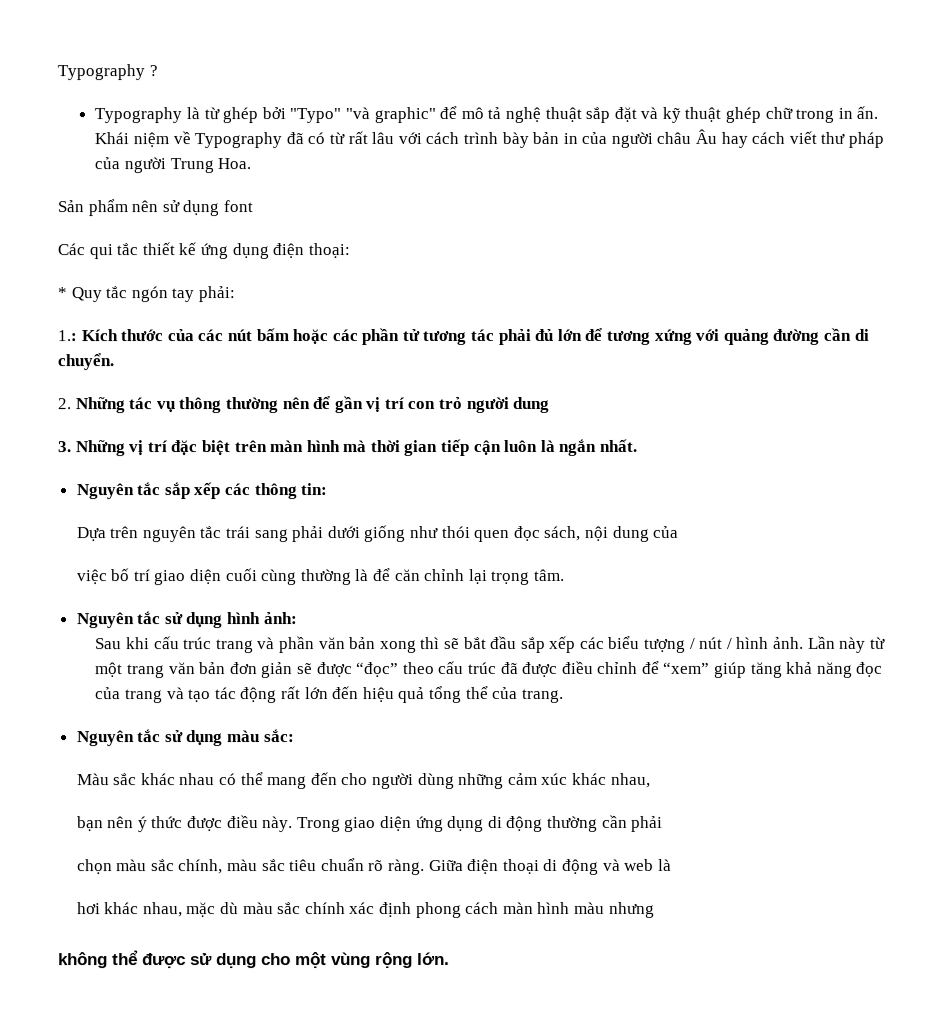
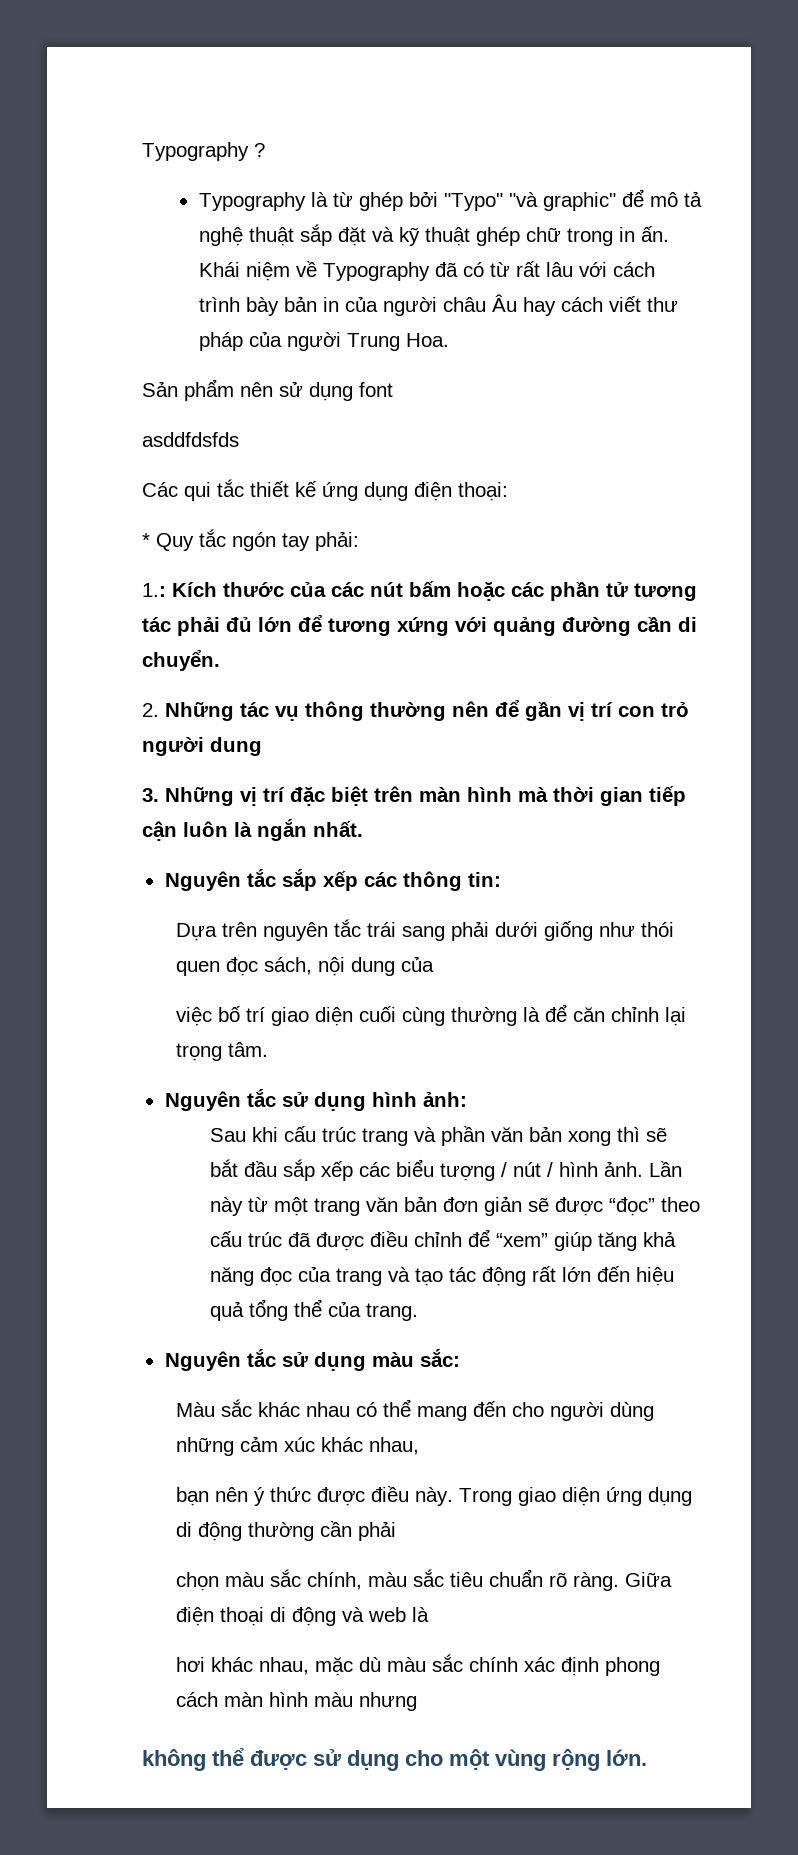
(253, 206) none -> [142,432,239,447] // asddfdsfds

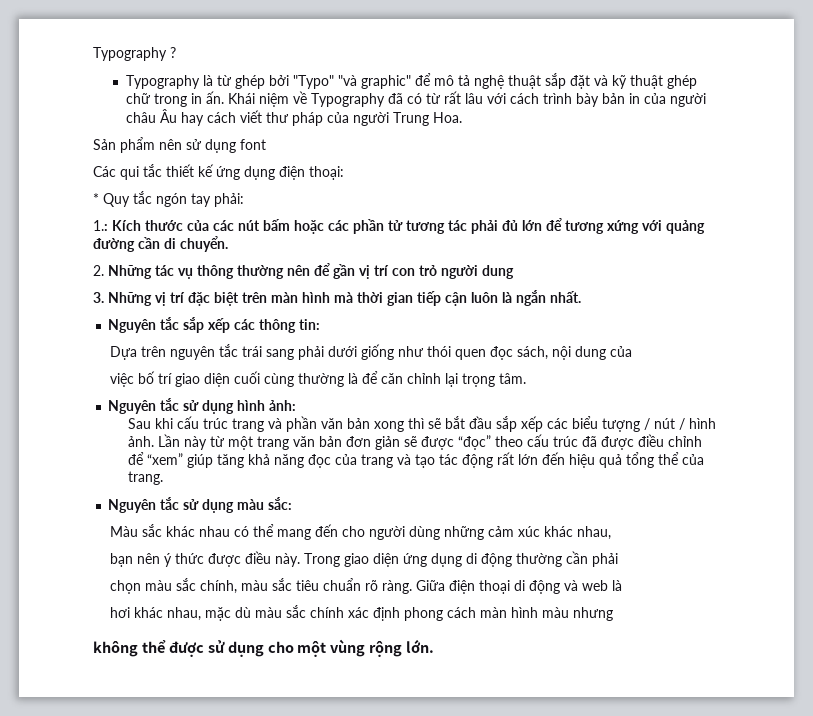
[142,432,239,447] // asddfdsfds -> (266, 144) none

